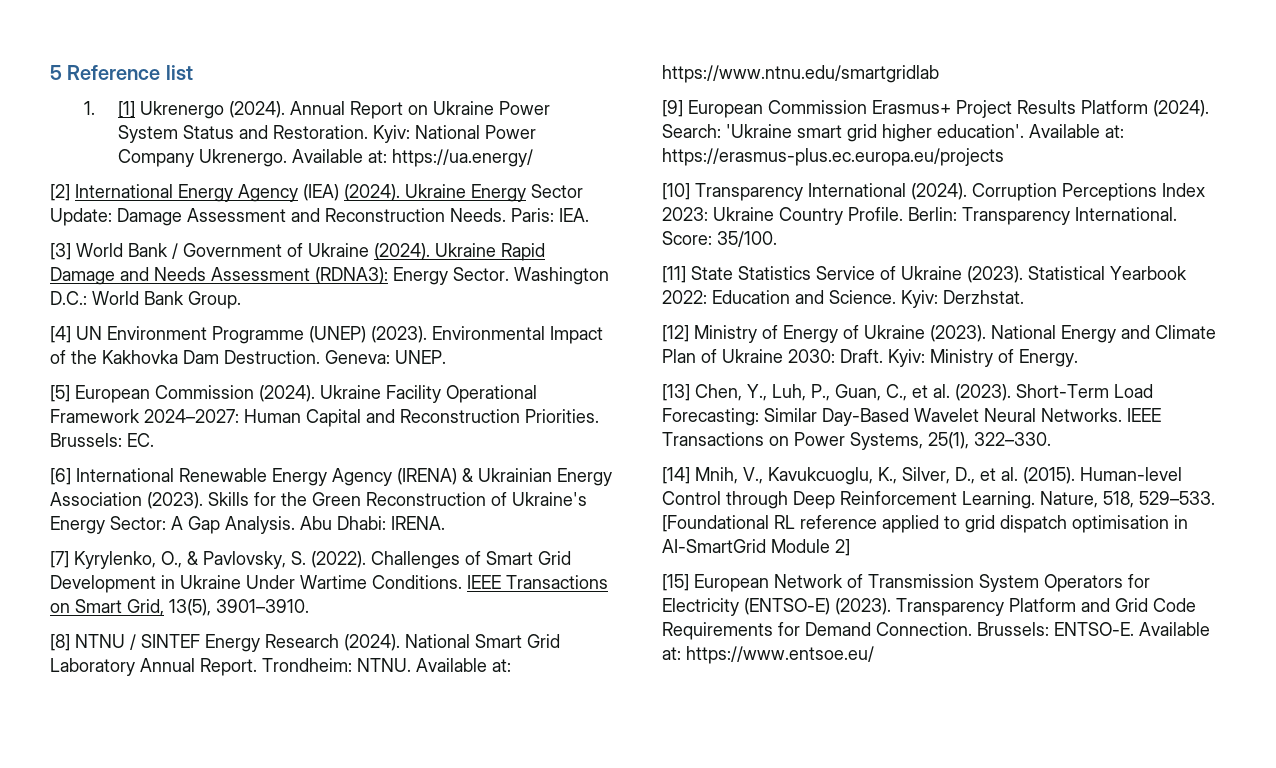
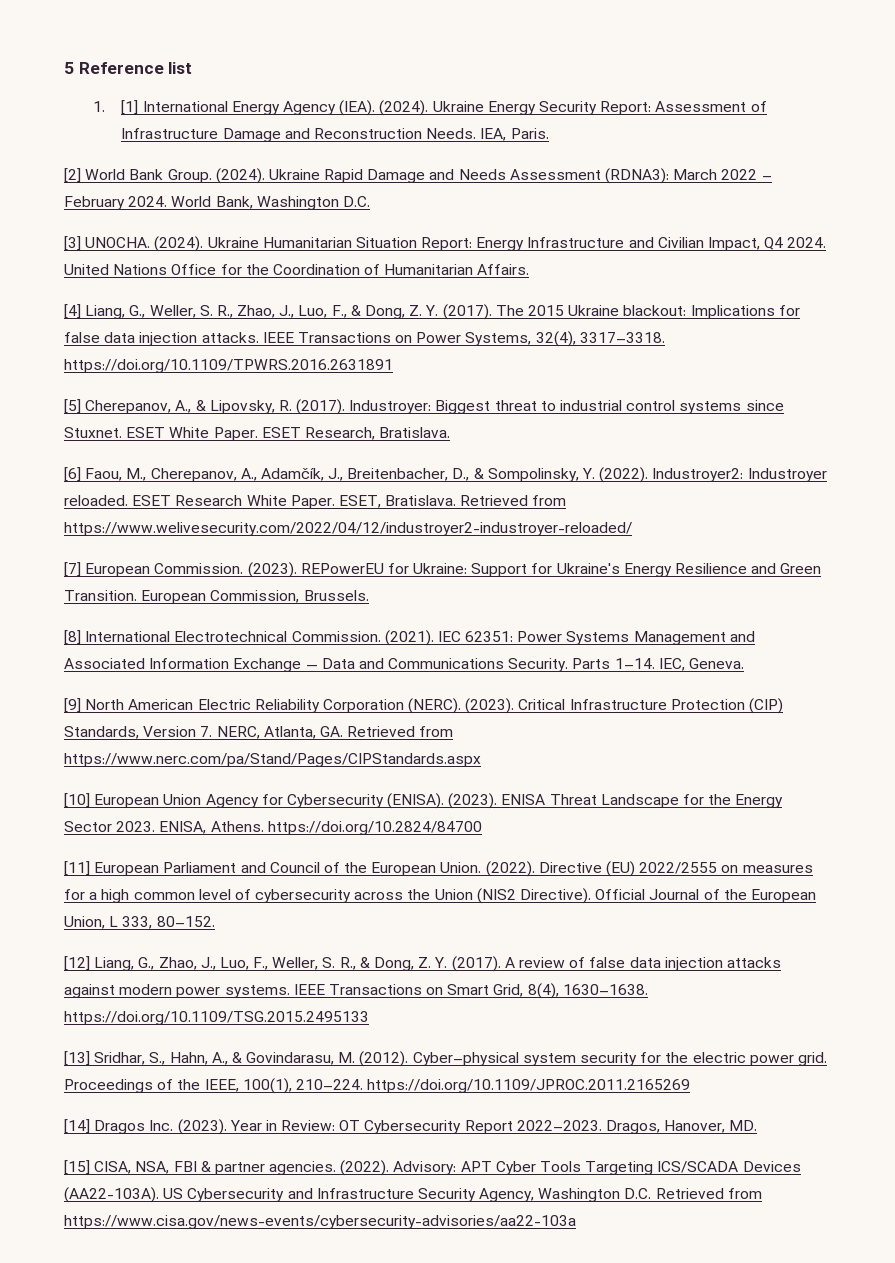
[139,101,550,119] [117,125,536,143] [117,149,533,167] [50,184,70,201] Ukrenergo (2024). Annual Report on Ukraine Power System Status and Restoration. Kyiv: National Power Company Ukrenergo. Available at: https://ua.energy/ // [2] -> (139, 107) none
[303,184,339,201] (IEA) -> [339,100,376,116] (IEA).
[531,184,583,198] [50,208,589,226] [50,243,369,260] Sector Update: Damage Assessment and Reconstruction Needs. Paris: IEA. // [3] World Bank / Government of Ukraine -> [538,101,767,115] [121,128,549,142] [64,168,212,183] Security Report: Assessment of Infrastructure Damage and Reconstruction Needs. IEA, Paris. // [2] World Bank Group.
[393,267,609,285] [50,291,241,309] [50,326,603,344] [50,350,446,364] [50,385,537,403] [50,409,599,427] [50,433,154,447] [50,468,612,486] [50,492,587,509] [50,516,445,534] [50,551,571,569] [50,575,462,593] Energy Sector. Washington D.C.: World Bank Group. // [4] UN Environment Programme (UNEP) (2023). Environmental Impact of the Kakhovka Dam Destruction. Geneva: UNEP. // [5] European Commission (2024). Ukraine Facility Operational Framework 2024–2027: Human Capital and Reconstruction Priorities. Brussels: EC. // [6] International Renewable Energy Agency (IRENA) & Ukrainian Energy Association (2023). Skills for the Green Reconstruction of Ukraine's Energy Sector: A Gap Analysis. Abu Dhabi: IRENA. // [7] Kyrylenko, O., & Pavlovsky, S. (2022). Challenges of Smart Grid Development in Ukraine Under Wartime Conditions. -> [673,169,772,180] [64,196,370,210] [64,236,827,252] [64,264,530,275] [64,304,800,320] [64,331,665,347] [64,359,393,373] [64,399,784,415] [64,427,451,441] [64,467,827,483] [64,495,567,509] [64,522,632,536] [64,562,822,578] [64,590,369,604] [64,630,755,646] [64,658,745,672] [64,698,784,714] [64,726,454,739] [64,753,481,767] [64,793,784,809] [64,821,482,835] [64,861,813,877] [64,888,816,904] [64,916,215,929] [64,956,781,972] [64,984,290,998] March 2022 – February 2024. World Bank, Washington D.C. // [3] UNOCHA. (2024). Ukraine Humanitarian Situation Report: Energy Infrastructure and Civilian Impact, Q4 2024. United Nations Office for the Coordination of Humanitarian Affairs. // [4] Liang, G., Weller, S. R., Zhao, J., Luo, F., & Dong, Z. Y. (2017). The 2015 Ukraine blackout: Implications for false data injection attacks. IEEE Transactions on Power Systems, 32(4), 3317–3318. https://doi.org/10.1109/TPWRS.2016.2631891 // [5] Cherepanov, A., & Lipovsky, R. (2017). Industroyer: Biggest threat to industrial control systems since Stuxnet. ESET White Paper. ESET Research, Bratislava. // [6] Faou, M., Cherepanov, A., Adamčík, J., Breitenbacher, D., & Sompolinsky, Y. (2022). Industroyer2: Industroyer reloaded. ESET Research White Paper. ESET, Bratislava. Retrieved from https://www.welivesecurity.com/2022/04/12/industroyer2-industroyer-reloaded/ // [7] European Commission. (2023). REPowerEU for Ukraine: Support for Ukraine's Energy Resilience and Green Transition. European Commission, Brussels. // [8] International Electrotechnical Commission. (2021). IEC 62351: Power Systems Management and Associated Information Exchange — Data and Communications Security. Parts 1–14. IEC, Geneva. // [9] North American Electric Reliability Corporation (NERC). (2023). Critical Infrastructure Protection (CIP) Standards, Version 7. NERC, Atlanta, GA. Retrieved from https://www.nerc.com/pa/Stand/Pages/CIPStandards.aspx // [10] European Union Agency for Cybersecurity (ENISA). (2023). ENISA Threat Landscape for the Energy Sector 2023. ENISA, Athens. https://doi.org/10.2824/84700 // [11] European Parliament and Council of the European Union. (2022). Directive (EU) 2022/2555 on measures for a high common level of cybersecurity across the Union (NIS2 Directive). Official Journal of the European Union, L 333, 80–152. // [12] Liang, G., Zhao, J., Luo, F., Weller, S. R., & Dong, Z. Y. (2017). A review of false data injection attacks against modern power systems.
[169,599,309,616] [50,634,560,652] [50,658,511,676] [662,65,939,83] [662,100,1209,118] [662,124,1124,142] [662,148,1004,166] [662,183,1205,201] [662,207,1177,225] [662,231,777,247] [662,266,1187,283] [662,290,1024,308] [662,325,1216,343] [662,349,1078,367] [662,384,1153,401] [662,408,1161,426] [662,432,1051,450] [662,467,1182,485] [662,491,1215,509] [662,515,1188,533] [662,539,850,556] [662,574,1150,592] [662,598,1196,616] [662,622,1210,640] [662,646,874,664] 13(5), 3901–3910. // [8] NTNU / SINTEF Energy Research (2024). National Smart Grid Laboratory Annual Report. Trondheim: NTNU. Available at: https://www.ntnu.edu/smartgridlab // [9] European Commission Erasmus+ Project Results Platform (2024). Search: 'Ukraine smart grid higher education'. Available at: https://erasmus-plus.ec.europa.eu/projects // [10] Transparency International (2024). Corruption Perceptions Index 2023: Ukraine Country Profile. Berlin: Transparency International. Score: 35/100. // [11] State Statistics Service of Ukraine (2023). Statistical Yearbook 2022: Education and Science. Kyiv: Derzhstat. // [12] Ministry of Energy of Ukraine (2023). National Energy and Climate Plan of Ukraine 2030: Draft. Kyiv: Ministry of Energy. // [13] Chen, Y., Luh, P., Guan, C., et al. (2023). Short-Term Load Forecasting: Similar Day-Based Wavelet Neural Networks. IEEE Transactions on Power Systems, 25(1), 322–330. // [14] Mnih, V., Kavukcuoglu, K., Silver, D., et al. (2015). Human-level Control through Deep Reinforcement Learning. Nature, 518, 529–533. [Foundational RL reference applied to grid dispatch optimisation in AI-SmartGrid Module 2] // [15] European Network of Transmission System Operators for Electricity (ENTSO-E) (2023). Transparency Platform and Grid Code Requirements for Demand Connection. Brussels: ENTSO-E. Available at: https://www.entsoe.eu/ -> [527,983,648,999] [64,1011,369,1025] [64,1051,827,1067] [64,1078,691,1094] [64,1119,758,1135] [64,1160,801,1176] [64,1187,762,1203] [64,1215,576,1229] 8(4), 1630–1638. https://doi.org/10.1109/TSG.2015.2495133 // [13] Sridhar, S., Hahn, A., & Govindarasu, M. (2012). Cyber–physical system security for the electric power grid. Proceedings of the IEEE, 100(1), 210–224. https://doi.org/10.1109/JPROC.2011.2165269 // [14] Dragos Inc. (2023). Year in Review: OT Cybersecurity Report 2022–2023. Dragos, Hanover, MD. // [15] CISA, NSA, FBI & partner agencies. (2022). Advisory: APT Cyber Tools Targeting ICS/SCADA Devices (AA22-103A). US Cybersecurity and Infrastructure Security Agency, Washington D.C. Retrieved from https://www.cisa.gov/news-events/cybersecurity-advisories/aa22-103a

